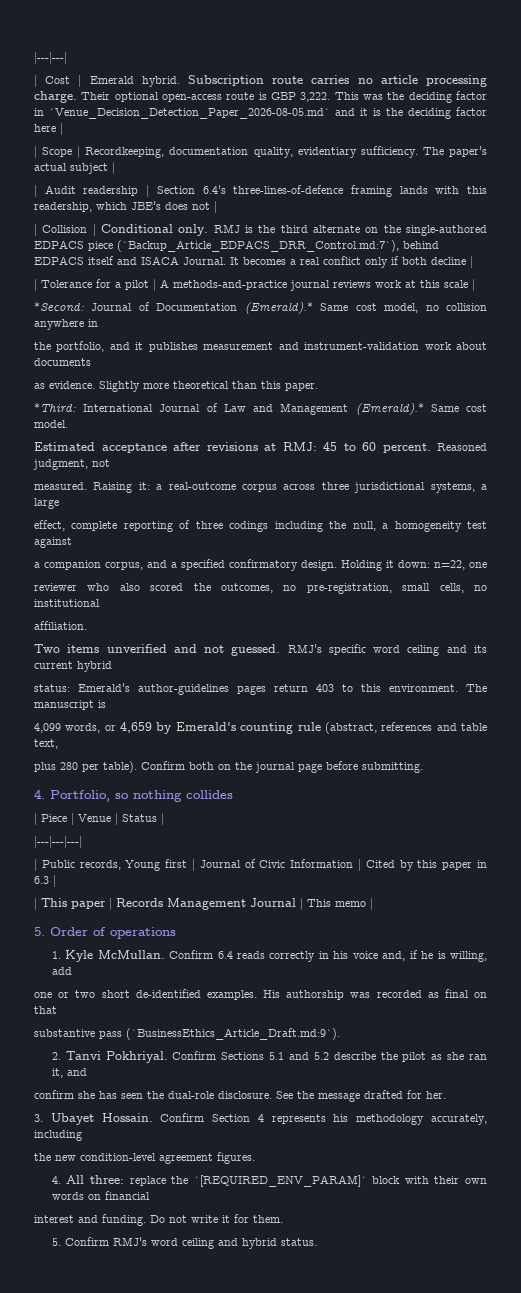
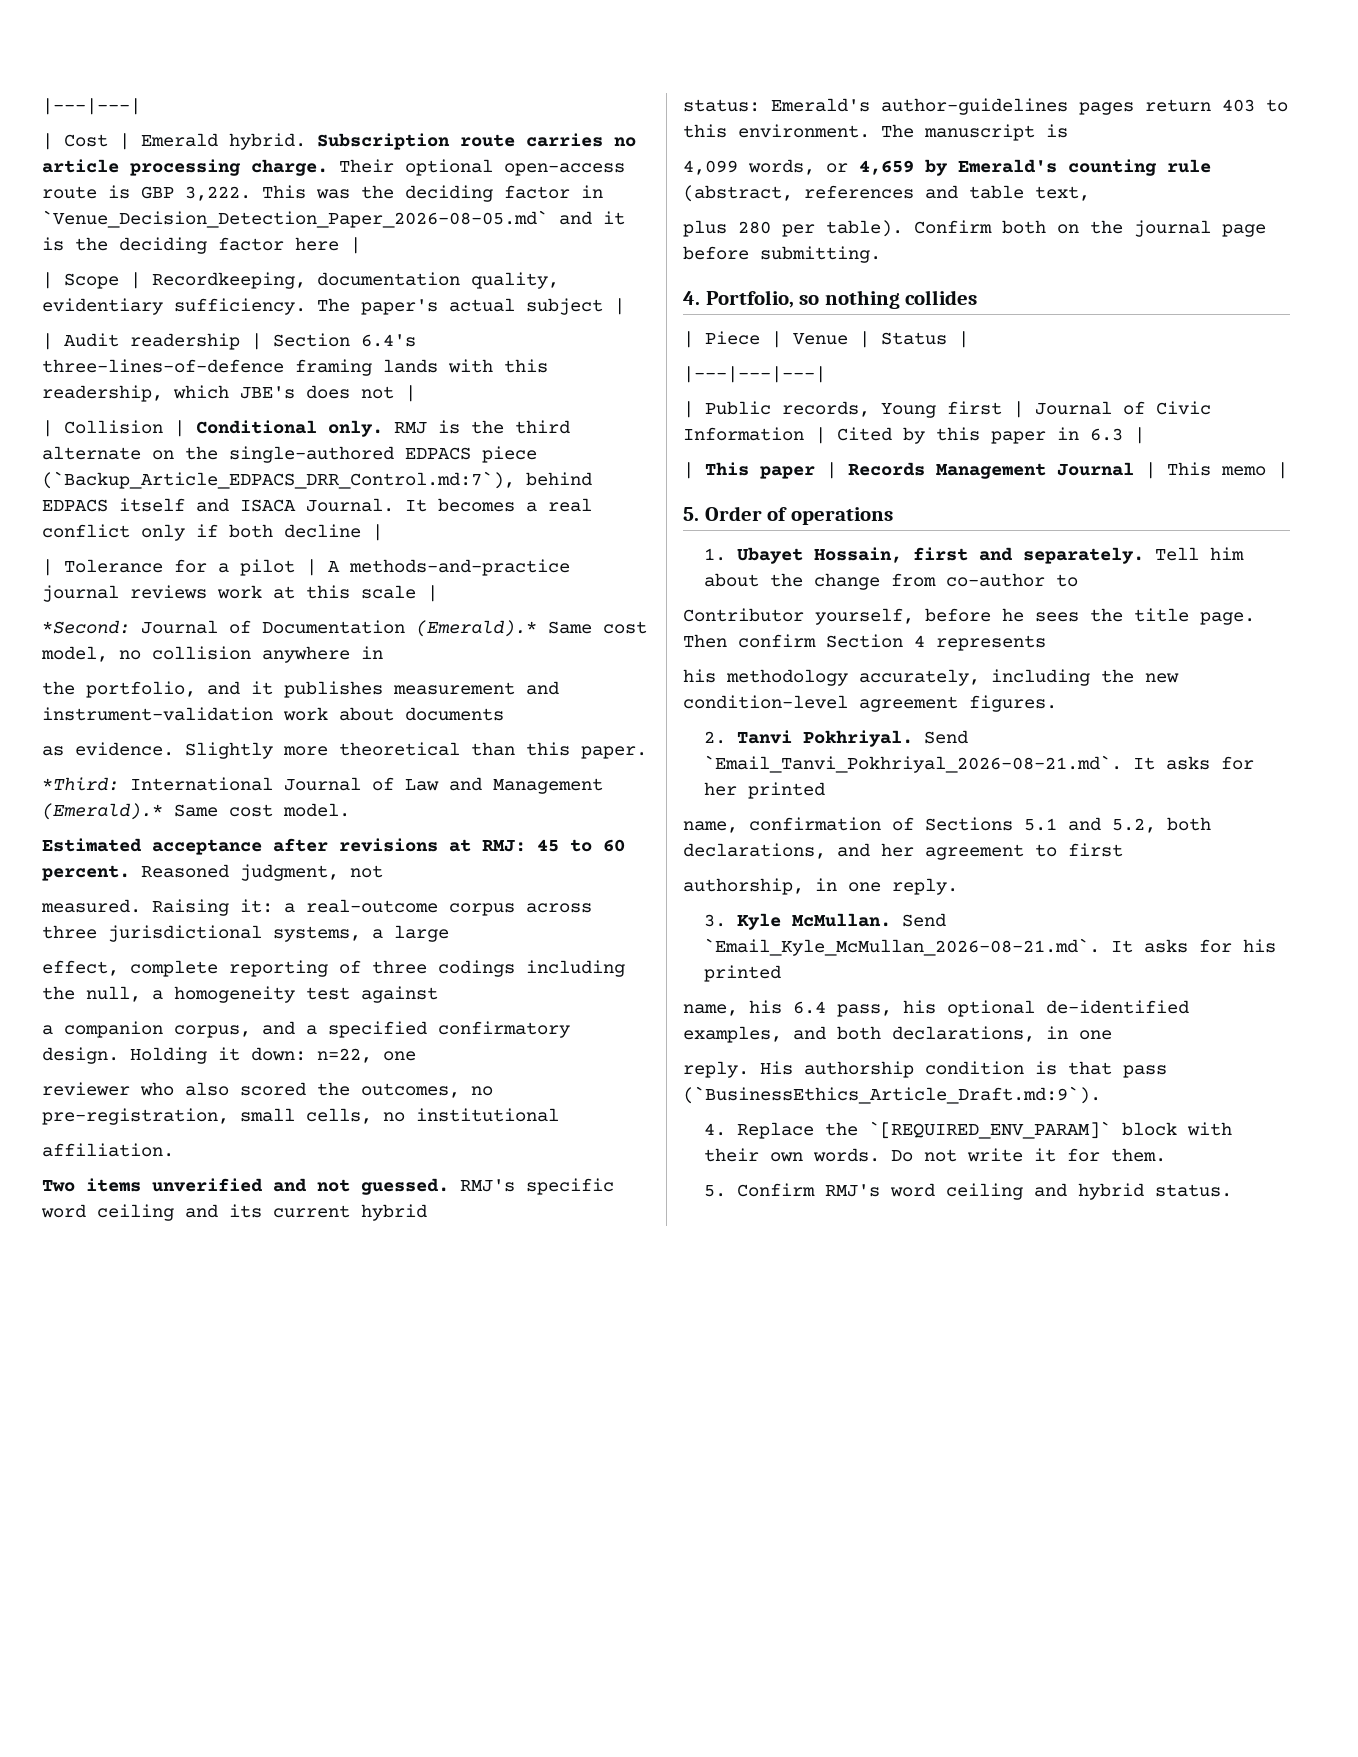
[65,950,487,962] [51,967,72,975] [34,989,488,1000] [34,1006,57,1014] [34,1028,340,1040] [51,1051,488,1063] [51,1068,87,1078] [34,1090,446,1102] [34,1113,205,1125] Kyle McMullan. Confirm 6.4 reads correctly in his voice and, if he is willing, add // one or two short de-identified examples. His authorship was recorded as final on that // substantive pass (`BusinessEthics_Article_Draft.md:9`). // 2. Tanvi Pokhriyal. Confirm Sections 5.1 and 5.2 describe the pilot as she ran it, and // confirm she has seen the dual-role disclosure. See the message drafted for her. // 3. Ubayet Hossain. Confirm -> [737,547,1245,564] [704,573,1079,590] [683,608,1255,625] [683,634,816,648] Ubayet Hossain, first and separately. Tell him about the change from co-author to // Contributor yourself, before he sees the title page. Then confirm
(326, 1119) none -> (1046, 643) //
(82, 1135) // -> (1090, 677) none
[51,1175,166,1186] 4. All three: replace -> [704,730,969,747] [704,755,1255,773] [704,782,826,799] [683,817,1211,833] [683,843,1123,860] [683,878,958,895] [704,913,947,930] [704,938,1277,956] [704,965,782,982] [683,1000,1189,1017] [683,1026,1112,1043] [683,1061,1167,1078] [683,1086,1101,1104] [704,1122,815,1139] 2. Tanvi Pokhriyal. Send `Email_Tanvi_Pokhriyal_2026-08-21.md`. It asks for her printed // name, confirmation of Sections 5.1 and 5.2, both declarations, and her agreement to first // authorship, in one reply. // 3. Kyle McMullan. Send `Email_Kyle_McMullan_2026-08-21.md`. It asks for his printed // name, his 6.4 pass, his optional de-identified examples, and both declarations, in one // reply. His authorship condition is that pass (`BusinessEthics_Article_Draft.md:9`). // 4. Replace
[51,1191,150,1200] [34,1214,146,1226] words on financial // interest and funding. -> [813,1148,881,1162] words.

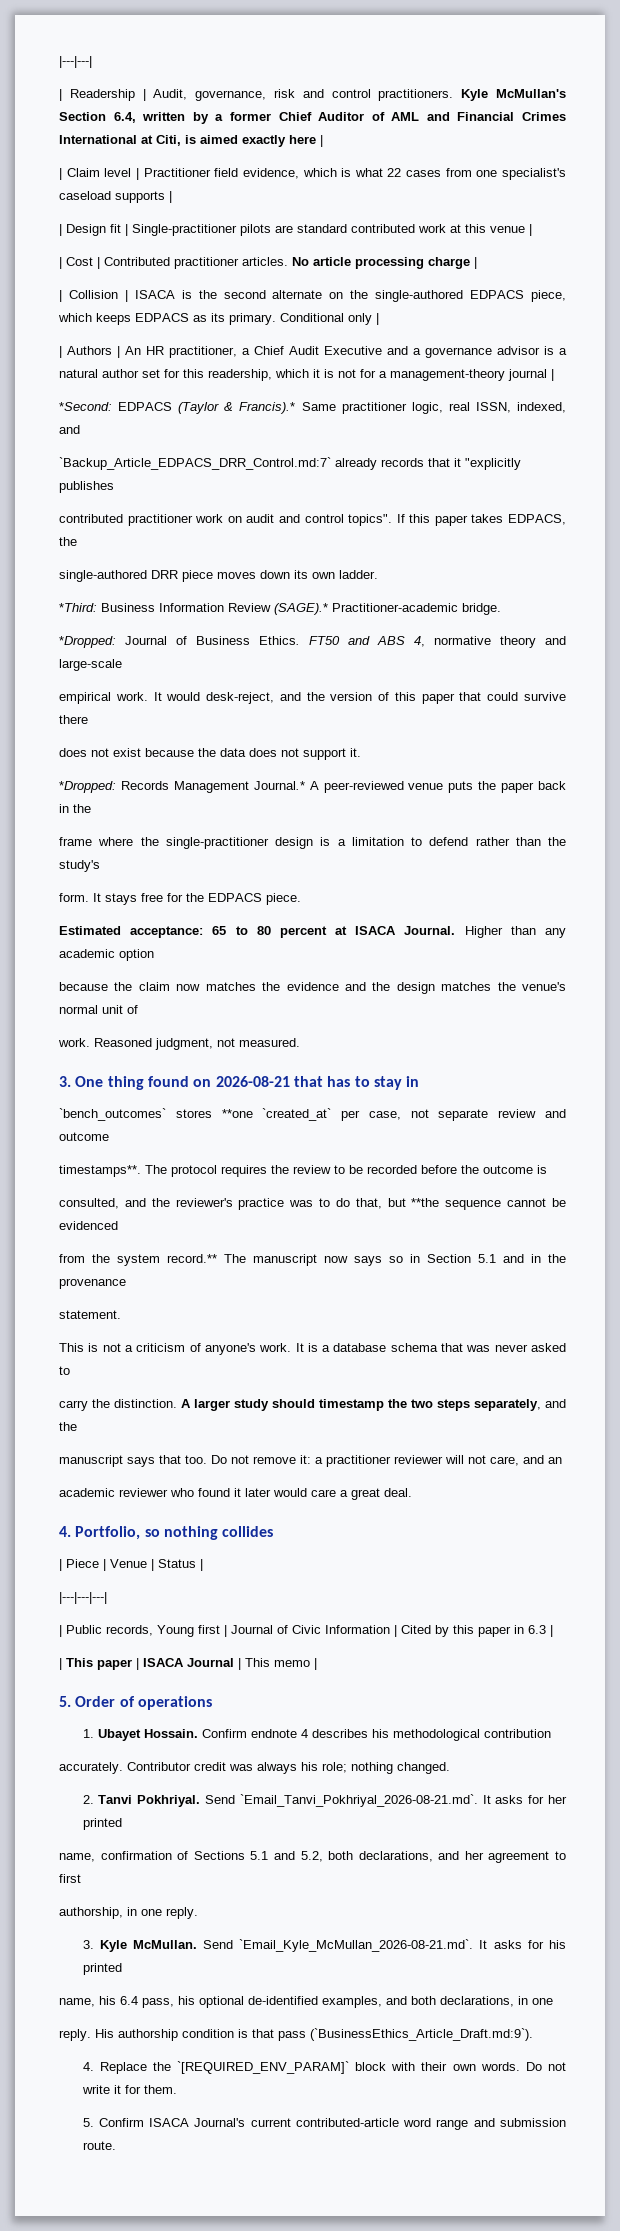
[64,133,636,150] [42,159,625,176] [42,185,603,202] [42,210,625,228] [42,237,361,254] [42,272,559,289] [42,298,625,315] [42,333,416,350] [42,359,548,376] [42,385,394,402] Cost | Emerald hybrid. Subscription route carries no article processing charge. Their optional open-access route is GBP 3,222. This was the deciding factor in `Venue_Decision_Detection_Paper_2026-08-05.md` and it is the deciding factor here | // | Scope | Recordkeeping, documentation quality, evidentiary sufficiency. The paper's actual subject | // | Audit readership | Section 6.4's three-lines-of-defence framing lands with this readership, which JBE's does not -> [69,89,566,101] [59,112,566,124] [59,135,323,147] [59,168,567,180] [59,191,172,203] [59,224,532,236] [59,257,470,269] Readership | Audit, governance, risk and control practitioners. Kyle McMullan's Section 6.4, written by a former Chief Auditor of AML and Financial Crimes International at Citi, is aimed exactly here | // | Claim level | Practitioner field evidence, which is what 22 cases from one specialist's caseload supports | // | Design fit | Single-practitioner pilots are standard contributed work at this venue | // | Cost | Contributed practitioner articles. No article processing charge
[196,420,570,437] Conditional only. RMJ is the third -> [134,290,266,299] ISACA is the second
[482,446,537,463] [42,471,592,489] [42,498,592,512] [42,524,383,541] [42,559,570,576] [42,585,438,602] [42,620,647,637] [41,646,383,663] [42,681,559,698] [42,707,504,721] [42,742,647,759] [42,777,603,794] [42,803,350,820] [42,838,625,855] [42,864,383,881] [41,899,592,916] [42,925,449,942] [42,960,625,977] [42,986,438,1003] [42,1021,570,1038] [42,1047,416,1064] [42,1082,493,1098] [42,1108,559,1125] [42,1143,174,1157] [42,1178,614,1195] [41,1204,427,1221] [683,98,1288,115] [683,124,1068,141] [683,159,1211,176] [683,185,1090,202] [683,220,1266,237] [683,246,881,263] piece (`Backup_Article_EDPACS_DRR_Control.md:7`), behind EDPACS itself and ISACA Journal. It becomes a real conflict only if both decline | // | Tolerance for a pilot | A methods-and-practice journal reviews work at this scale | // *Second: Journal of Documentation (Emerald).* Same cost model, no collision anywhere in // the portfolio, and it publishes measurement and instrument-validation work about documents // as evidence. Slightly more theoretical than this paper. // *Third: International Journal of Law and Management (Emerald).* Same cost model. // Estimated acceptance after revisions at RMJ: 45 to 60 percent. Reasoned judgment, not // measured. Raising it: a real-outcome corpus across three jurisdictional systems, a large // effect, complete reporting of three codings including the null, a homogeneity test against // a companion corpus, and a specified confirmatory design. Holding it down: n=22, one // reviewer who also scored the outcomes, no pre-registration, small cells, no institutional // affiliation. // Two items unverified and not guessed. RMJ's specific word ceiling and its current hybrid // status: Emerald's author-guidelines pages return 403 to this environment. The manuscript is // 4,099 words, or 4,659 by Emerald's counting rule (abstract, references and table text, // plus 280 per table). Confirm both on the journal page before submitting. -> [531,290,566,302] [58,313,379,325] [59,346,567,358] [59,369,554,381] [59,402,567,414] [59,425,80,434] [59,457,521,470] [59,481,114,493] [59,514,566,526] [59,537,77,546] [59,570,378,582] [59,603,501,615] [59,636,566,648] [59,659,122,671] [59,692,566,704] [59,715,88,724] [59,748,361,760] [59,781,566,793] [59,804,91,813] [59,837,566,849] [59,860,100,872] [59,893,301,905] [59,926,566,938] [59,949,154,961] [59,982,567,994] [59,1005,138,1014] [58,1038,300,1050] [59,1076,420,1090] [59,1108,566,1121] [59,1132,109,1141] [59,1165,547,1177] [59,1198,567,1210] [59,1221,118,1230] [59,1254,566,1266] [59,1278,126,1289] [59,1310,121,1319] [59,1343,566,1355] [59,1366,70,1375] [59,1399,566,1411] [59,1422,77,1431] [59,1455,562,1467] [59,1488,412,1500] piece, which keeps EDPACS as its primary. Conditional only | // | Authors | An HR practitioner, a Chief Audit Executive and a governance advisor is a natural author set for this readership, which it is not for a management-theory journal | // *Second: EDPACS (Taylor & Francis).* Same practitioner logic, real ISSN, indexed, and // `Backup_Article_EDPACS_DRR_Control.md:7` already records that it "explicitly publishes // contributed practitioner work on audit and control topics". If this paper takes EDPACS, the // single-authored DRR piece moves down its own ladder. // *Third: Business Information Review (SAGE).* Practitioner-academic bridge. // *Dropped: Journal of Business Ethics. FT50 and ABS 4, normative theory and large-scale // empirical work. It would desk-reject, and the version of this paper that could survive there // does not exist because the data does not support it. // *Dropped: Records Management Journal.* A peer-reviewed venue puts the paper back in the // frame where the single-practitioner design is a limitation to defend rather than the study's // form. It stays free for the EDPACS piece. // Estimated acceptance: 65 to 80 percent at ISACA Journal. Higher than any academic option // because the claim now matches the evidence and the design matches the venue's normal unit of // work. Reasoned judgment, not measured. // 3. One thing found on 2026-08-21 that has to stay in // `bench_outcomes` stores **one `created_at` per case, not separate review and outcome // timestamps**. The protocol requires the review to be recorded before the outcome is // consulted, and the reviewer's practice was to do that, but **the sequence cannot be evidenced // from the system record.** The manuscript now says so in Section 5.1 and in the provenance // statement. // This is not a criticism of anyone's work. It is a database schema that was never asked to // carry the distinction. A larger study should timestamp the two steps separately, and the // manuscript says that too. Do not remove it: a practitioner reviewer will not care, and an // academic reviewer who found it later would care a great deal.
[848,462,1046,479] Records Management -> [143,1658,184,1667] ISACA
[814,547,1245,564] [704,573,1079,590] [683,608,1255,625] [683,634,1046,651] [683,669,1179,686] [683,695,1057,712] Hossain, first and separately. Tell him about the change from co-author to // Contributor yourself, before he sees the title page. Then confirm Section 4 represents // his methodology accurately, including the new condition-level agreement figures. -> [143,1729,551,1741] [59,1762,450,1774] Hossain. Confirm endnote 4 describes his methodological contribution // accurately. Contributor credit was always his role; nothing changed.
[825,1183,1233,1200] RMJ's word ceiling and hybrid status. -> [149,2118,566,2130] [82,2141,116,2150] ISACA Journal's current contributed-article word range and submission route.

